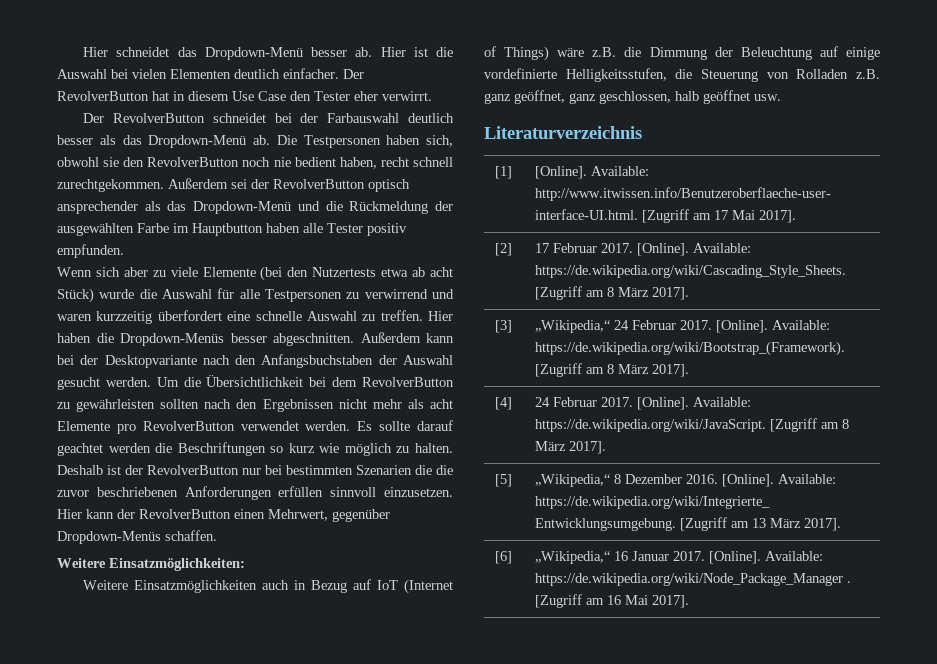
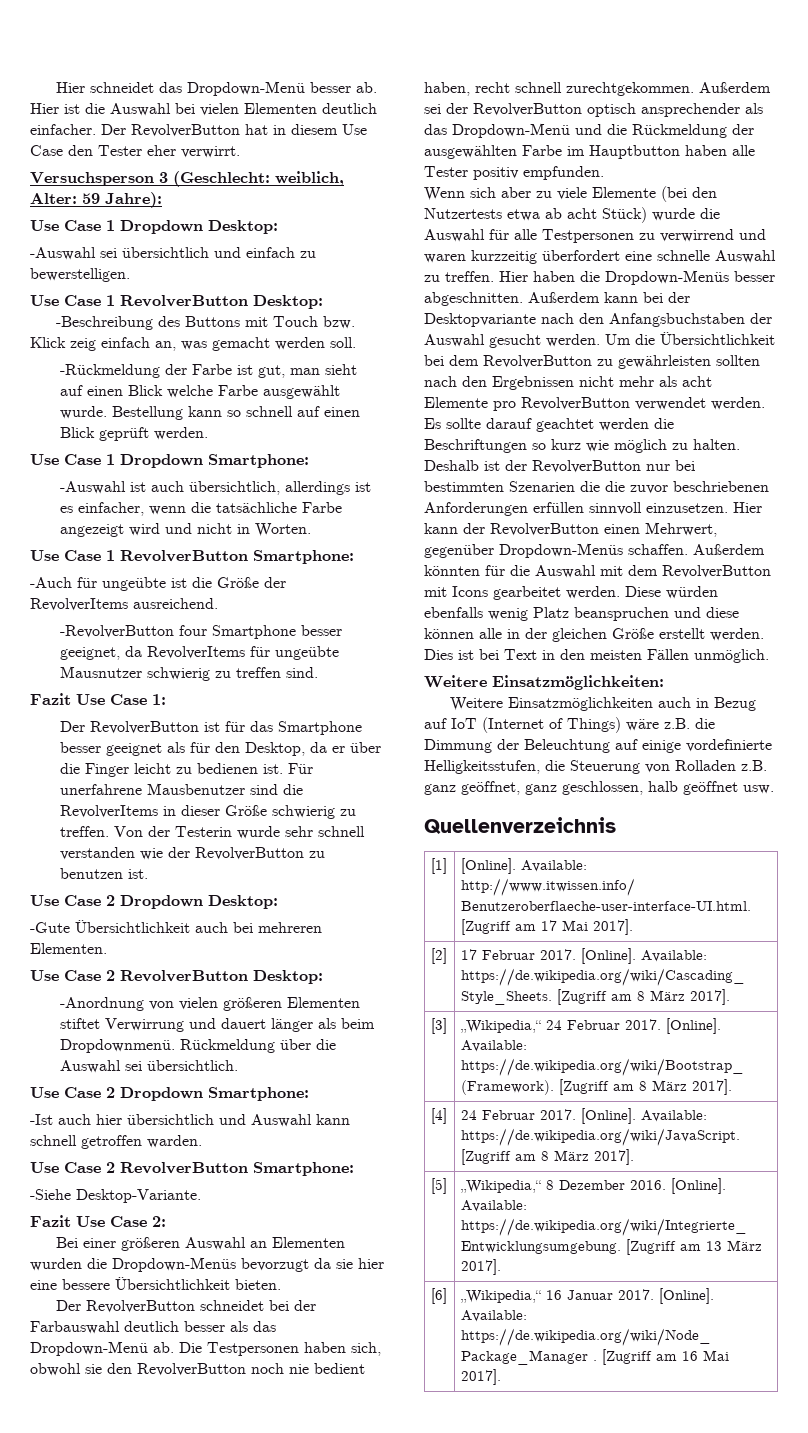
(432, 96) none -> [30,171,344,187] [30,192,162,208] [30,220,278,234] [30,247,316,260] [30,268,130,282] [30,295,323,309] [56,316,356,330] [30,337,356,351] [60,364,358,378] [60,385,341,399] [60,406,361,420] [60,427,209,441] [30,454,309,468] [60,481,372,495] [60,502,343,516] [60,523,312,537] [30,550,354,564] [30,577,286,591] [30,598,218,611] [60,625,343,639] [60,646,340,660] [60,666,319,681] [30,693,166,705] [60,721,363,735] [60,742,382,756] [60,763,314,777] [60,783,304,795] [60,805,357,819] [60,826,366,839] [60,847,326,860] [60,868,149,879] [30,895,278,909] [30,920,322,933] [30,943,107,954] [30,970,323,984] [60,997,361,1011] [60,1018,376,1032] [60,1039,337,1053] [60,1060,239,1073] [30,1087,309,1101] [30,1114,350,1127] [30,1135,202,1149] [30,1162,354,1176] [30,1189,201,1203] [30,1215,166,1227] [56,1237,346,1251] [30,1257,384,1272] [30,1277,281,1290] // Versuchsperson 3 (Geschlecht: weiblich, Alter: 59 Jahre): // Use Case 1 Dropdown Desktop: // -Auswahl sei übersichtlich und einfach zu bewerstelligen. // Use Case 1 RevolverButton Desktop: // -Beschreibung des Buttons mit Touch bzw. Klick zeig einfach an, was gemacht werden soll. // -Rückmeldung der Farbe ist gut, man sieht auf einen Blick welche Farbe ausgewählt wurde. Bestellung kann so schnell auf einen Blick geprüft werden. // Use Case 1 Dropdown Smartphone: // -Auswahl ist auch übersichtlich, allerdings ist es einfacher, wenn die tatsächliche Farbe angezeigt wird und nicht in Worten. // Use Case 1 RevolverButton Smartphone: // -Auch für ungeübte ist die Größe der RevolverItems ausreichend. // -RevolverButton four Smartphone besser geeignet, da RevolverItems für ungeübte Mausnutzer schwierig zu treffen sind. // Fazit Use Case 1: // Der RevolverButton ist für das Smartphone besser geeignet als für den Desktop, da er über die Finger leicht zu bedienen ist. Für unerfahrene Mausbenutzer sind die RevolverItems in dieser Größe schwierig zu treffen. Von der Testerin wurde sehr schnell verstanden wie der RevolverButton zu benutzen ist. // Use Case 2 Dropdown Desktop: // -Gute Übersichtlichkeit auch bei mehreren Elementen. // Use Case 2 RevolverButton Desktop: // -Anordnung von vielen größeren Elementen stiftet Verwirrung und dauert länger als beim Dropdownmenü. Rückmeldung über die Auswahl sei übersichtlich. // Use Case 2 Dropdown Smartphone: // -Ist auch hier übersichtlich und Auswahl kann schnell getroffen warden. // Use Case 2 RevolverButton Smartphone: // -Siehe Desktop-Variante. // Fazit Use Case 2: // Bei einer größeren Auswahl an Elementen wurden die Dropdown-Menüs bevorzugt da sie hier eine bessere Übersichtlichkeit bieten.
(217, 535) none -> [693,544,765,555] [424,565,771,578] [424,586,718,600] [424,607,739,621] [424,628,764,642] [424,649,769,663] Außerdem könnten für die Auswahl mit dem RevolverButton mit Icons gearbeitet werden. Diese würden ebenfalls wenig Platz beanspruchen und diese können alle in der gleichen Größe erstellt werden. Dies ist bei Text in den meisten Fällen unmöglich.
[484,126,642,139] Literaturverzeichnis -> [424,817,616,834] Quellenverzeichnis

